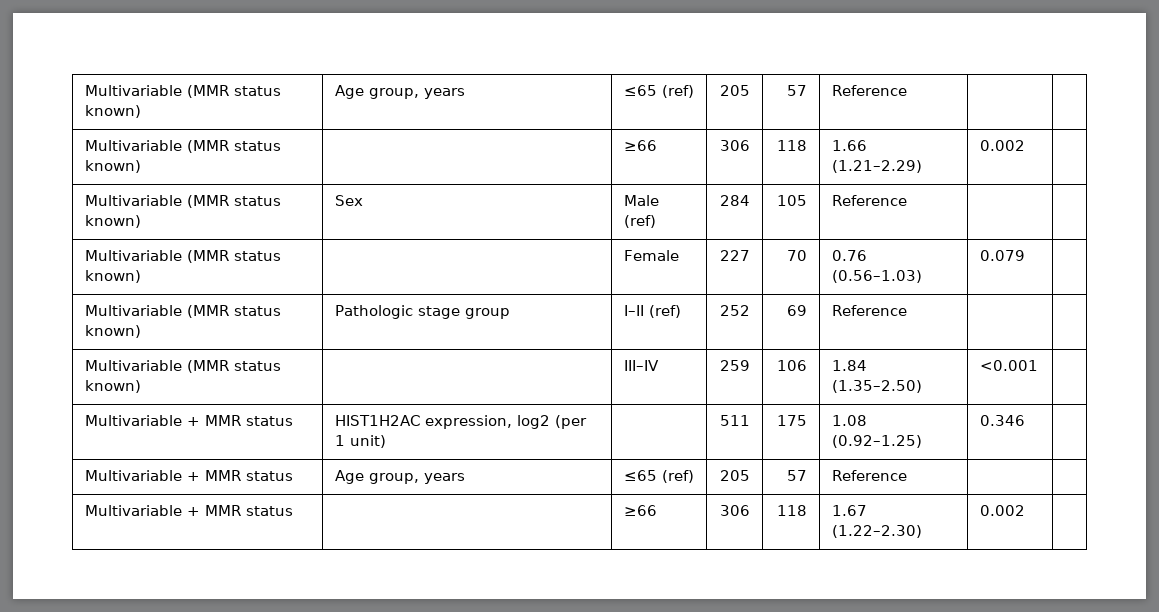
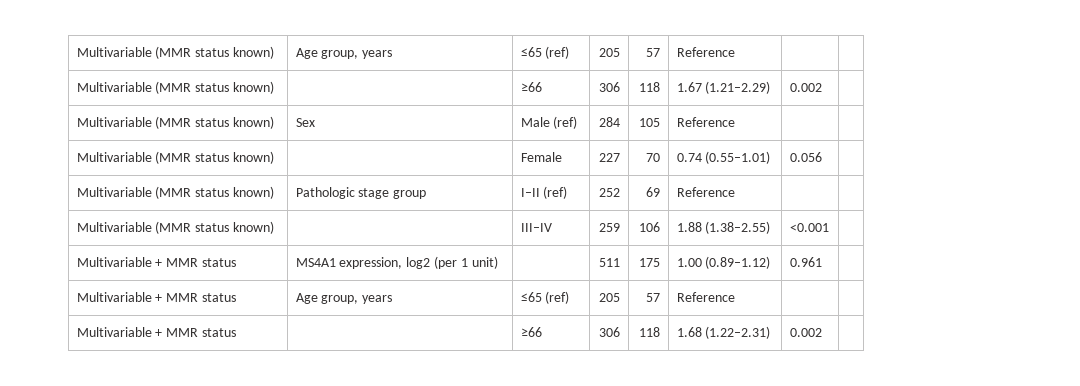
[831,140,867,151] 1.66 -> [676,82,702,92] 1.67
[831,250,867,261] [831,270,922,283] [979,250,1025,261] 0.76 (0.56–1.03) | 0.079 -> [676,151,771,164] [789,152,822,162] 0.74 (0.55–1.01) | 0.056
[831,360,867,371] [831,380,922,393] 1.84 (1.35–2.50) -> [676,221,771,234] 1.88 (1.38–2.55)
[334,415,420,426] HIST1H2AC -> [295,258,336,267] MS4A1
[831,415,867,426] [831,435,922,448] [979,415,1025,426] 1.08 (0.92–1.25) | 0.346 -> [676,256,771,269] [789,257,822,267] 1.00 (0.89–1.12) | 0.961
[831,505,867,516] [831,525,922,538] 1.67 (1.22–2.30) -> [676,326,771,339] 1.68 (1.22–2.31)

